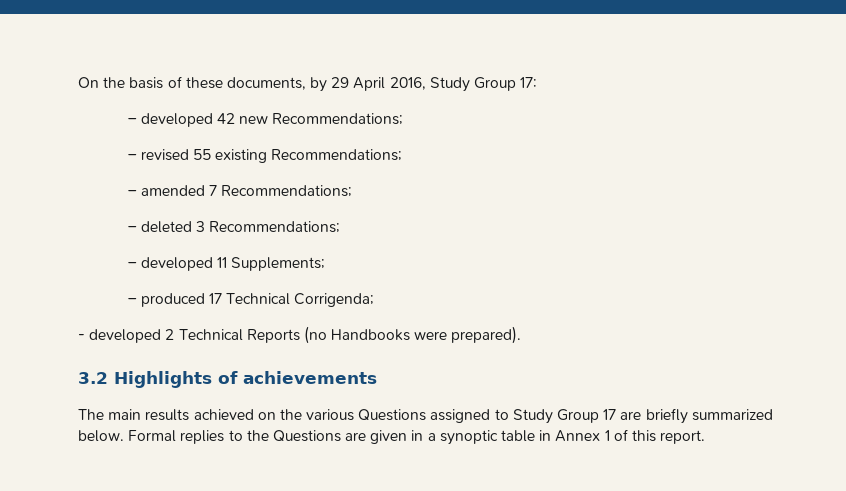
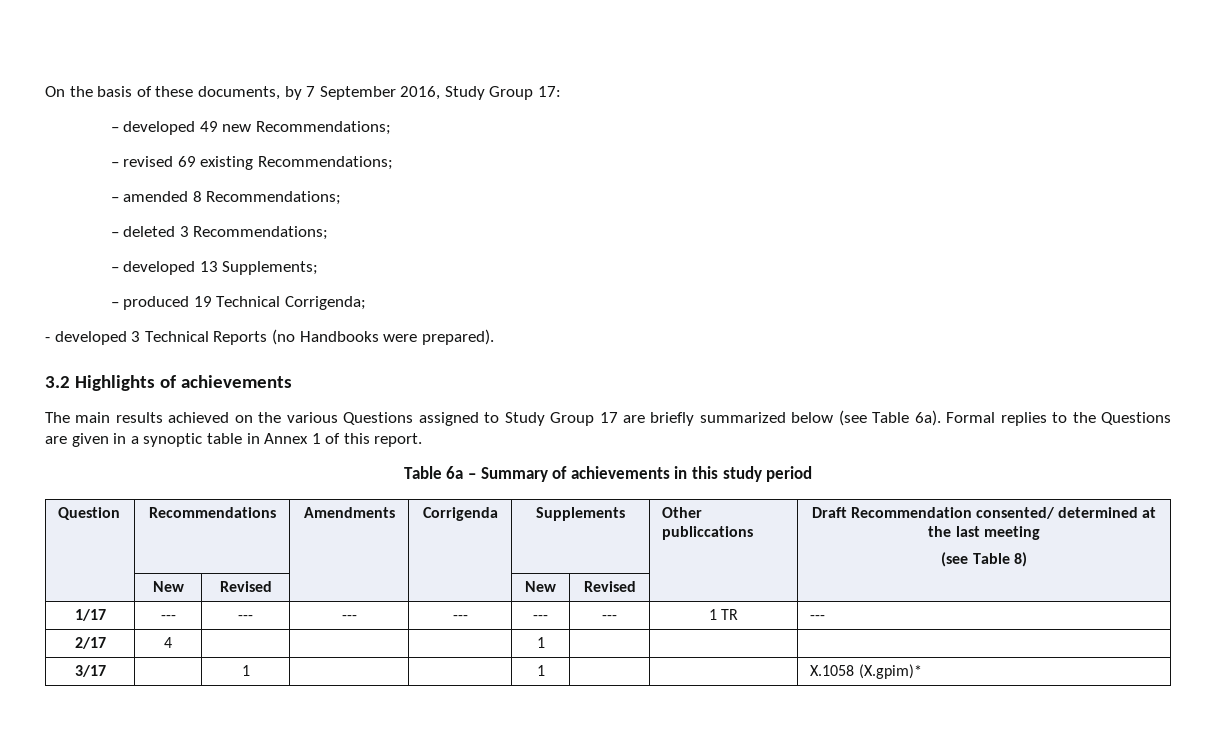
[331,77,386,91] 29 April -> [306,86,396,100] 7 September
[217,113,236,124] 42 -> [199,121,218,132] 49
[193,149,212,160] 55 -> [177,156,196,167] 69
[209,185,218,196] 7 -> [192,191,202,202] 8
[217,257,228,268] 11 -> [199,261,218,272] 13
[209,293,223,304] 17 -> [193,296,212,307] 19
[165,329,175,340] 2 -> [131,331,141,342] 3
[78,430,124,442] below. -> [791,410,941,426] below (see Table 6a).
(706, 437) none -> [403,466,813,482] [58,507,121,520] [148,507,276,518] [303,507,395,518] [422,507,498,521] [536,507,625,521] [662,507,703,518] [662,526,754,540] [811,507,1157,519] [928,526,1040,540] [941,552,1027,567] [152,581,184,592] [219,581,272,592] [525,581,556,592] [583,581,636,592] [74,609,106,621] [160,615,176,620] [238,615,253,620] [341,615,357,620] [452,615,468,620] [533,615,548,620] [602,615,617,620] [708,609,739,620] [810,615,826,620] [74,637,106,649] [164,637,172,648] [536,637,545,648] [74,665,106,677] [241,665,250,676] [536,665,545,676] [810,664,922,679] // Table 6a – Summary of achievements in this study period // Question | Recommendations | Amendments | Corrigenda | Supplements | Other publiccations | Draft Recommendation consented/ determined at the last meeting // (see Table 8) // | New | Revised | | | New | Revised | | // 1/17 | --- | --- | --- | --- | --- | --- | 1 TR | --- // 2/17 | 4 | | | | 1 | | | // 3/17 | | 1 | | | 1 | | | X.1058 (X.gpim)*

